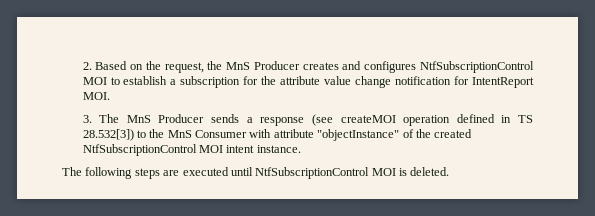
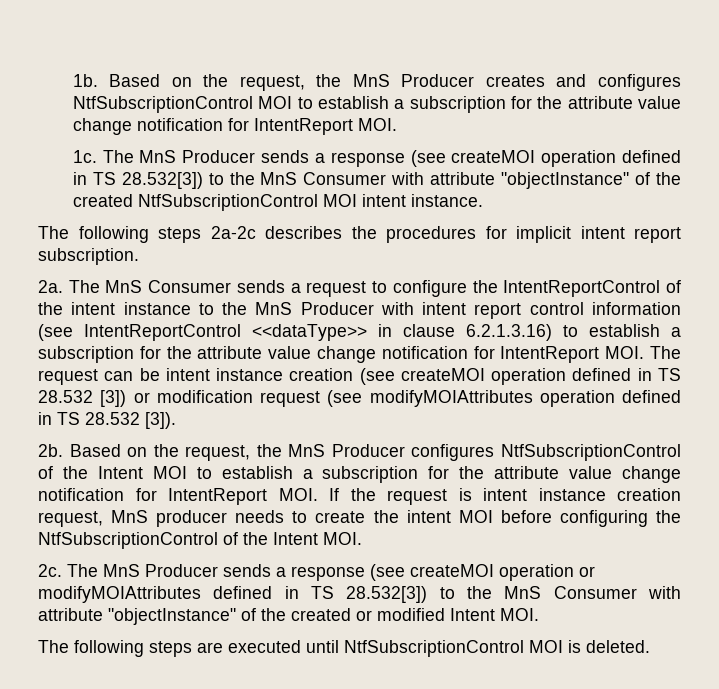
[82,62,92,70] 2. -> [72,74,98,87] 1b.
[82,115,92,123] 3. -> [72,150,97,163] 1c.
(301, 149) none -> [38,226,681,243] [38,248,139,265] [38,280,682,297] [38,302,681,319] [38,324,681,341] [38,346,681,363] [38,368,681,385] [38,390,681,407] [38,412,176,429] [38,444,681,461] [38,466,681,483] [38,488,681,505] [38,510,681,527] [38,532,362,549] [38,564,595,581] [38,586,681,603] [38,608,539,625] // The following steps 2a-2c describes the procedures for implicit intent report subscription. // 2a. The MnS Consumer sends a request to configure the IntentReportControl of the intent instance to the MnS Producer with intent report control information (see IntentReportControl <<dataType>> in clause 6.2.1.3.16) to establish a subscription for the attribute value change notification for IntentReport MOI. The request can be intent instance creation (see createMOI operation defined in TS 28.532 [3]) or modification request (see modifyMOIAttributes operation defined in TS 28.532 [3]). // 2b. Based on the request, the MnS Producer configures NtfSubscriptionControl of the Intent MOI to establish a subscription for the attribute value change notification for IntentReport MOI. If the request is intent instance creation request, MnS producer needs to create the intent MOI before configuring the NtfSubscriptionControl of the Intent MOI. // 2c. The MnS Producer sends a response (see createMOI operation or modifyMOIAttributes defined in TS 28.532[3]) to the MnS Consumer with attribute "objectInstance" of the created or modified Intent MOI.

